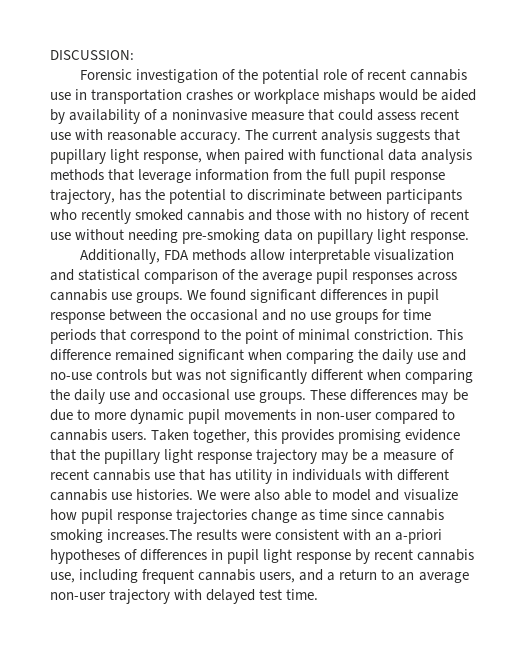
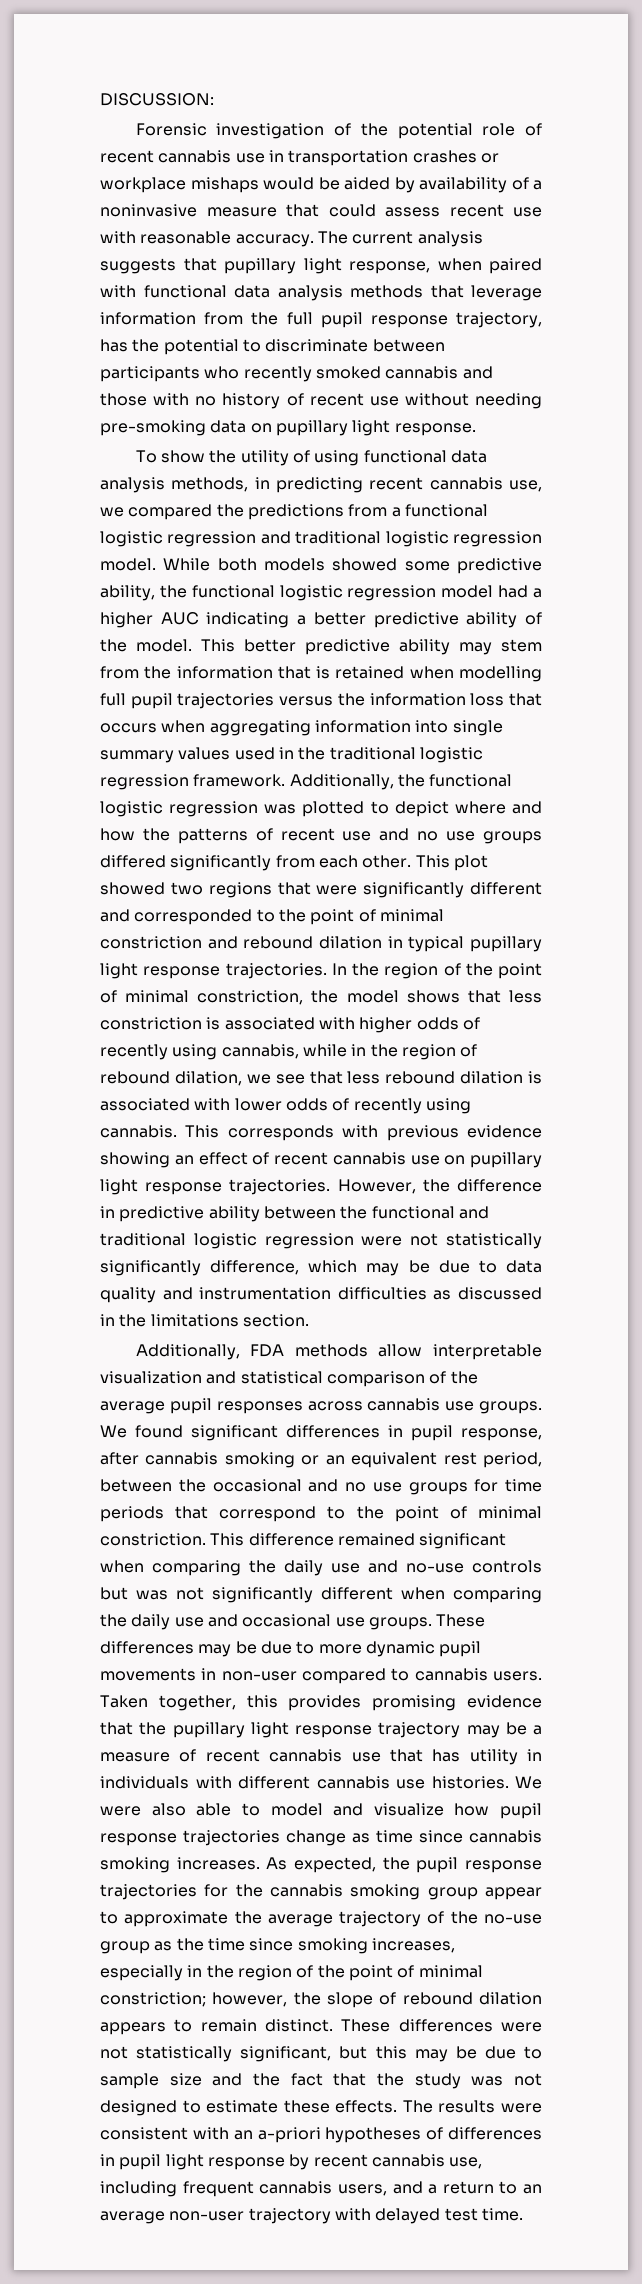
(470, 238) none -> [135,450,487,466] [100,477,542,493] [100,504,488,520] [100,531,543,547] [100,558,542,574] [100,585,542,601] [100,612,542,628] [100,639,542,655] [100,666,542,682] [100,693,542,709] [100,720,503,736] [100,747,483,763] [100,774,513,790] [100,801,543,817] [100,828,543,844] [100,855,488,871] [100,882,542,898] [100,909,444,925] [100,936,543,952] [100,963,542,979] [100,990,542,1005] [100,1017,480,1033] [100,1044,478,1060] [100,1071,542,1086] [100,1098,471,1114] [100,1125,543,1141] [100,1152,542,1168] [100,1179,542,1195] [100,1206,489,1222] [100,1233,542,1249] [100,1260,543,1276] [100,1287,542,1303] [100,1314,309,1327] // To show the utility of using functional data analysis methods, in predicting recent cannabis use, we compared the predictions from a functional logistic regression and traditional logistic regression model. While both models showed some predictive ability, the functional logistic regression model had a higher AUC indicating a better predictive ability of the model. This better predictive ability may stem from the information that is retained when modelling full pupil trajectories versus the information loss that occurs when aggregating information into single summary values used in the traditional logistic regression framework. Additionally, the functional logistic regression was plotted to depict where and how the patterns of recent use and no use groups differed significantly from each other. This plot showed two regions that were significantly different and corresponded to the point of minimal constriction and rebound dilation in typical pupillary light response trajectories. In the region of the point of minimal constriction, the model shows that less constriction is associated with higher odds of recently using cannabis, while in the region of rebound dilation, we see that less rebound dilation is associated with lower odds of recently using cannabis. This corresponds with previous evidence showing an effect of recent cannabis use on pupillary light response trajectories. However, the difference in predictive ability between the functional and traditional logistic regression were not statistically significantly difference, which may be due to data quality and instrumentation difficulties as discussed in the limitations section.
[50,312,105,324] response -> [461,1428,542,1441] [100,1452,542,1468] response, after cannabis smoking or an equivalent rest period,
[107,529,193,541] increases.The -> [176,1857,543,1873] [100,1884,542,1900] [100,1911,542,1927] [100,1938,455,1954] [100,1965,483,1981] [100,1992,542,2008] [100,2019,542,2035] [100,2046,542,2062] [100,2073,542,2089] [100,2100,433,2116] increases. As expected, the pupil response trajectories for the cannabis smoking group appear to approximate the average trajectory of the no-use group as the time since smoking increases, especially in the region of the point of minimal constriction; however, the slope of rebound dilation appears to remain distinct. These differences were not statistically significant, but this may be due to sample size and the fact that the study was not designed to estimate these effects. The

